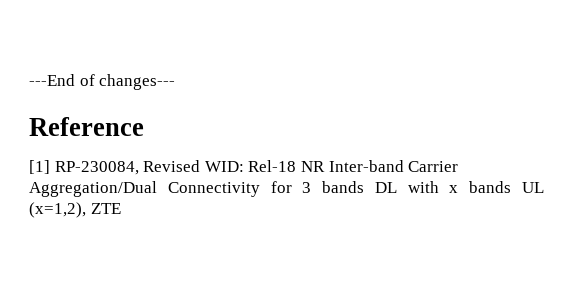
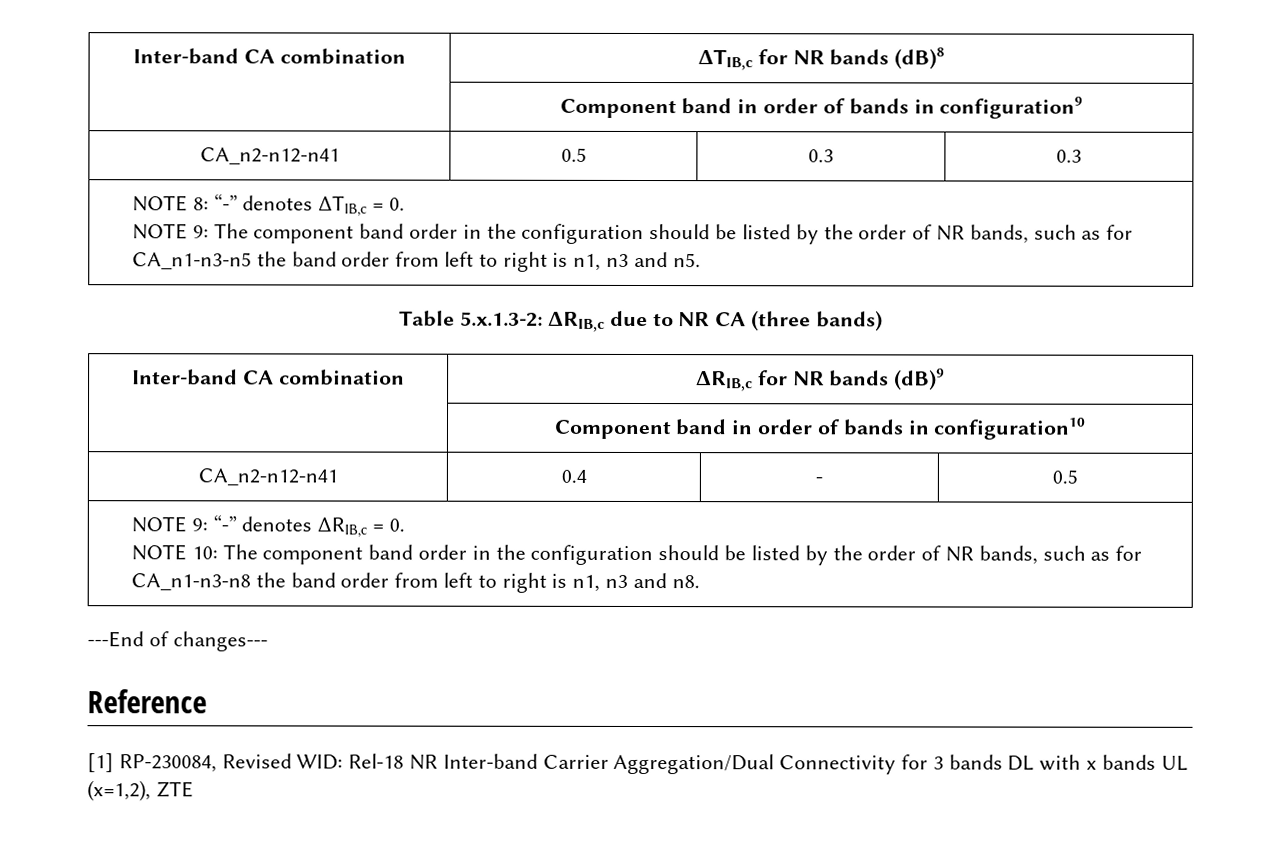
(29, 80) none -> [133,48,406,65] [697,47,946,71] [559,96,1084,119] [199,147,340,165] [560,147,587,162] [808,149,834,163] [1056,149,1082,163] [132,193,405,217] [132,223,1134,245] [132,251,701,272] [399,310,883,332] [132,369,405,386] [695,368,946,392] [553,417,1087,440] [197,468,338,486] [560,469,587,483] [815,476,823,484] [1052,469,1078,484] [131,514,405,538] [131,544,1143,566] [131,572,700,593] Inter-band CA combination | ΔTIB,c for NR bands (dB)8 // | Component band in order of bands in configuration9 // CA_n2-n12-n41 | 0.5 | 0.3 | 0.3 // NOTE 8: “-” denotes ΔTIB,c = 0. // NOTE 9: The component band order in the configuration should be listed by the order of NR bands, such as for CA_n1-n3-n5 the band order from left to right is n1, n3 and n5. // Table 5.x.1.3-2: ΔRIB,c due to NR CA (three bands) // Inter-band CA combination | ΔRIB,c for NR bands (dB)9 // | Component band in order of bands in configuration10 // CA_n2-n12-n41 | 0.4 | - | 0.5 // NOTE 9: “-” denotes ΔRIB,c = 0. // NOTE 10: The component band order in the configuration should be listed by the order of NR bands, such as for CA_n1-n3-n8 the band order from left to right is n1, n3 and n8. //

